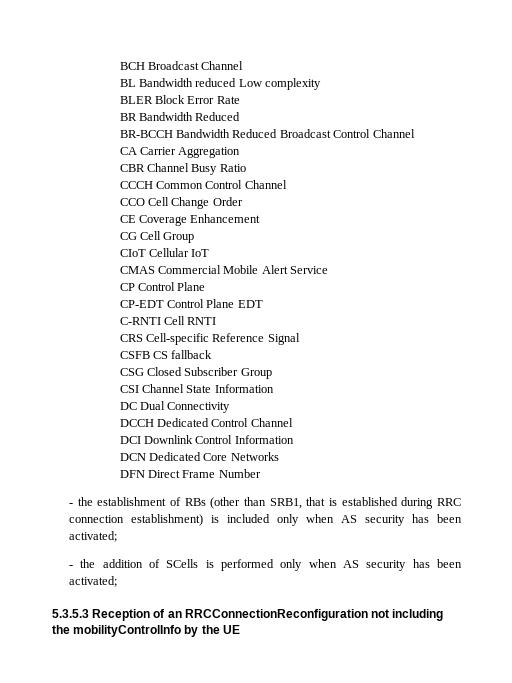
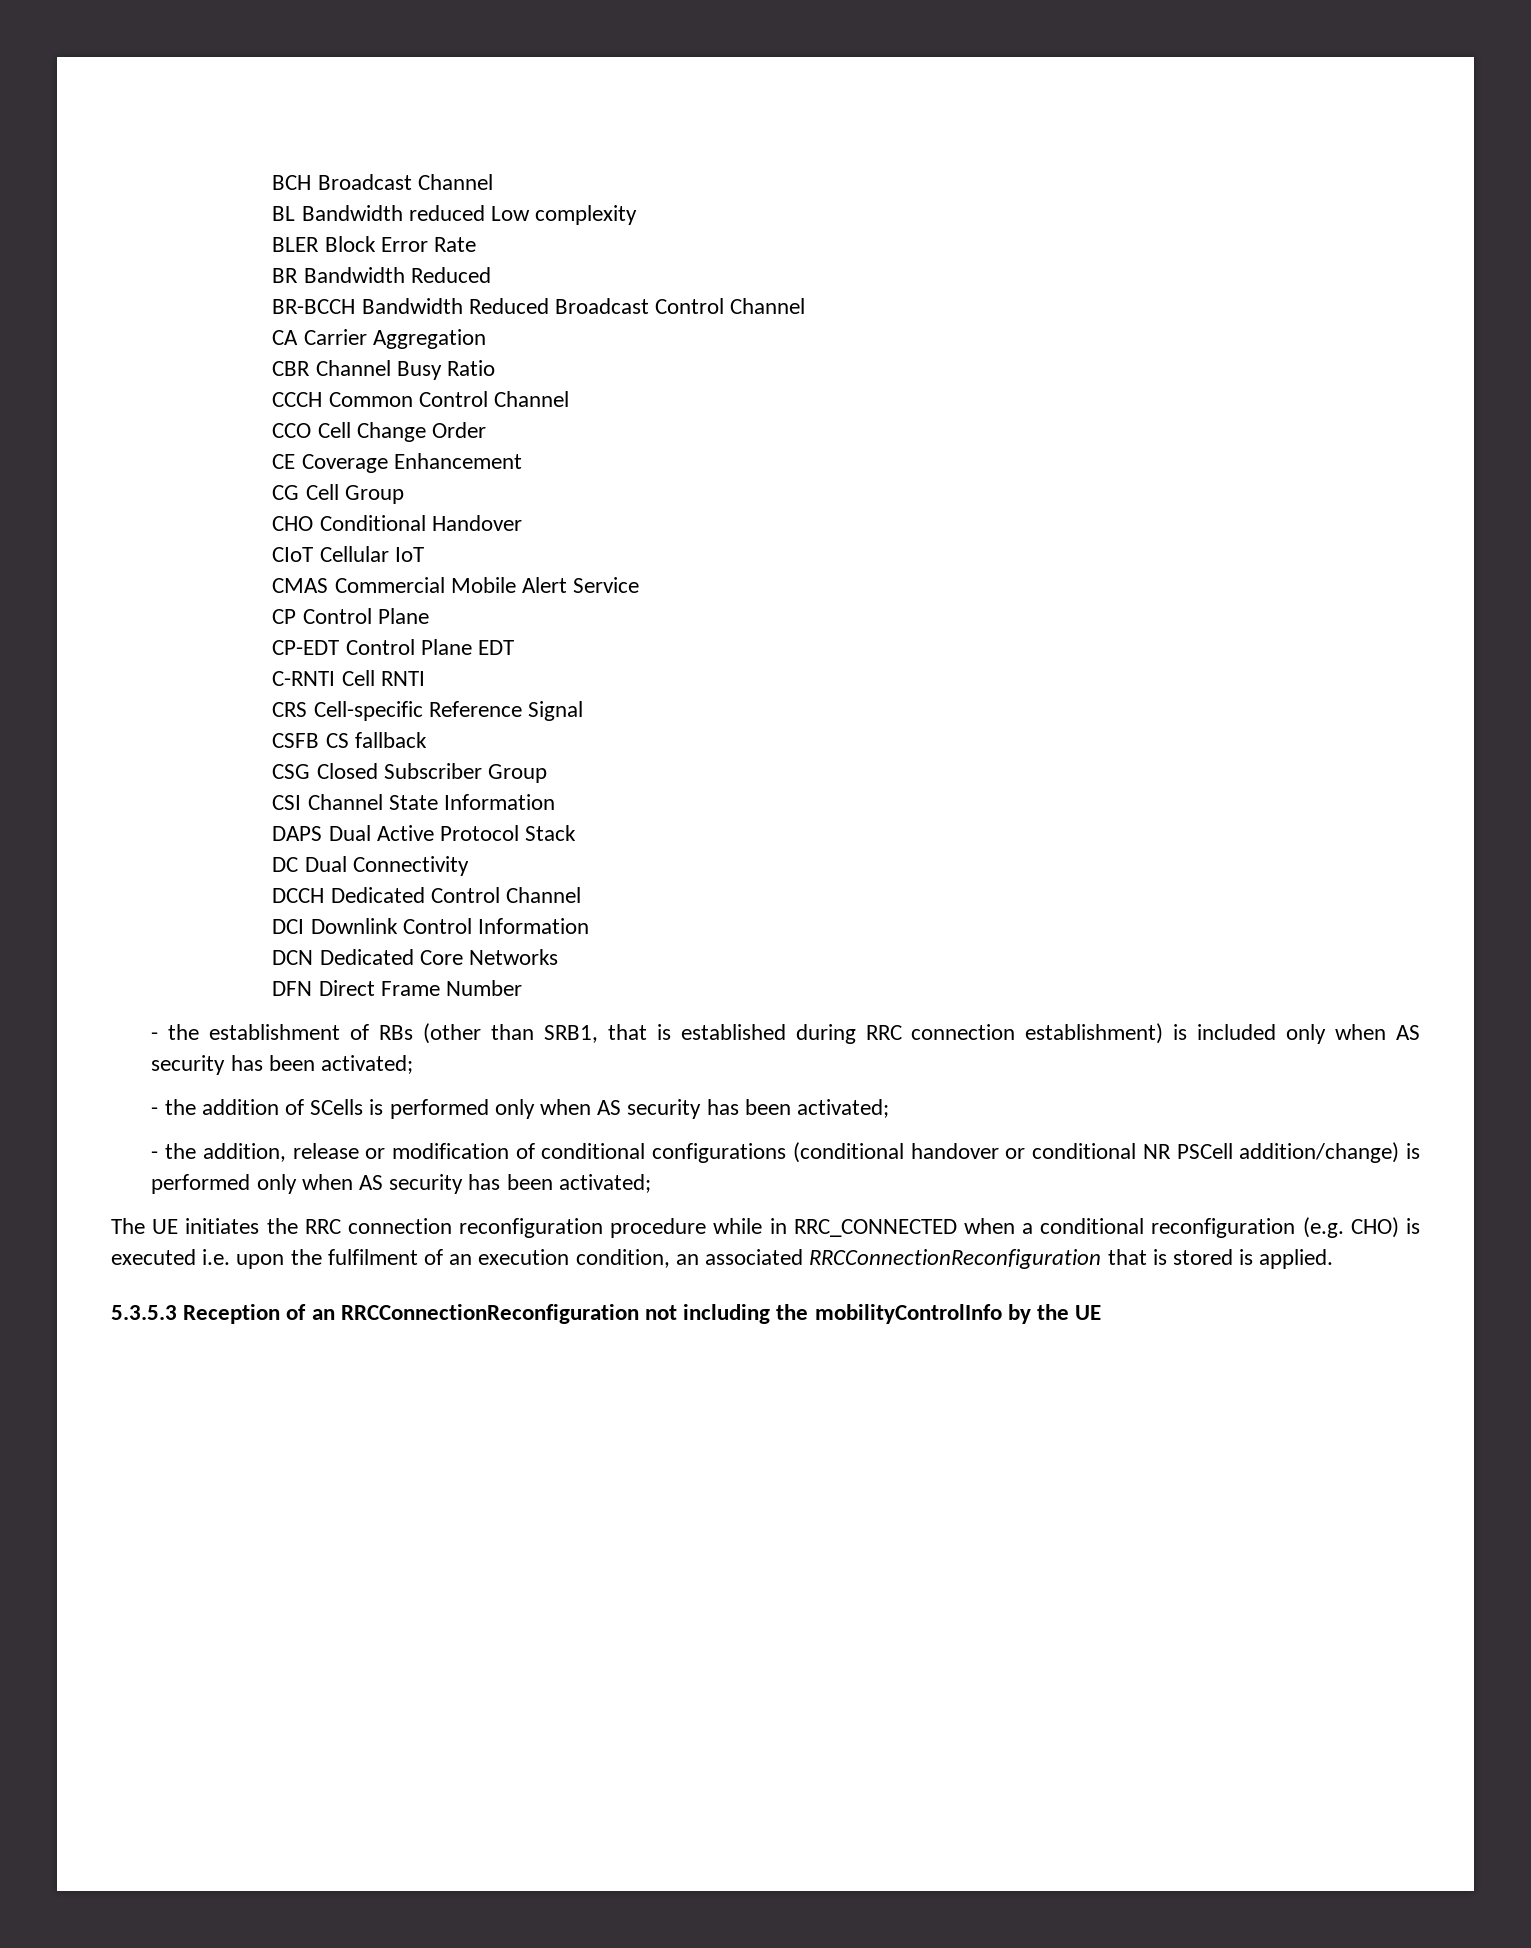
(195, 237) none -> [272,515,522,531] // CHO Conditional Handover
(274, 388) none -> [272,825,577,841] // DAPS Dual Active Protocol Stack
(117, 581) none -> [151,1142,1420,1163] [151,1174,651,1194] [111,1217,1420,1238] [111,1249,1334,1269] // - the addition, release or modification of conditional configurations (conditional handover or conditional NR PSCell addition/change) is performed only when AS security has been activated; // The UE initiates the RRC connection reconfiguration procedure while in RRC_CONNECTED when a conditional reconfiguration (e.g. CHO) is executed i.e. upon the fulfilment of an execution condition, an associated RRCConnectionReconfiguration that is stored is applied.

